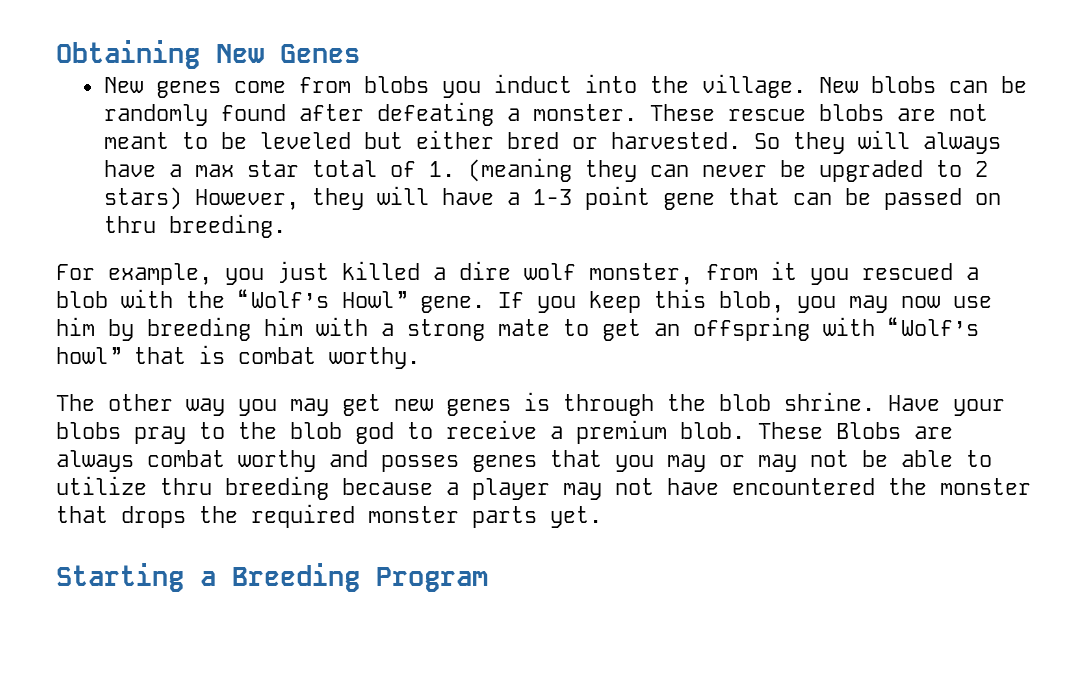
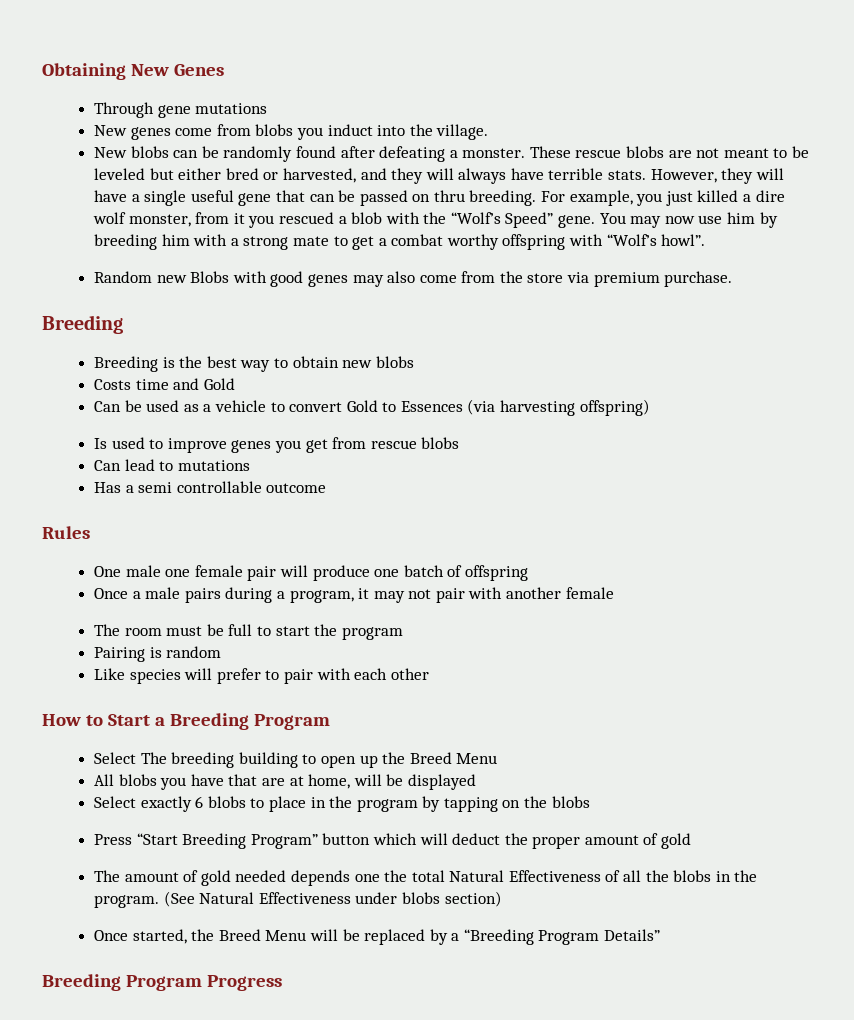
(360, 53) none -> [93,102,268,118] // Through gene mutations
(806, 86) none -> (489, 132) //
[610,132,780,149] harvested. So -> [282,168,387,183] harvested, and
[168,158,988,182] [103,187,182,210] a max star total of 1. (meaning they can never be upgraded to 2 stars) -> [548,168,647,180] terrible stats.
[532,186,650,210] 1-3 point -> [144,190,234,206] single useful
(286, 226) // -> (537, 198) none
[342,289,836,313] Howl” gene. If you keep this blob, you -> [505,212,626,228] Speed” gene. You
[654,317,979,341] [56,345,420,369] [56,392,1005,416] [56,420,953,444] [56,450,992,472] [56,476,1031,500] [56,504,602,528] [56,563,488,592] an offspring with “Wolf’s howl” that is combat worthy. // The other way you may get new genes is through the blob shrine. Have your blobs pray to the blob god to receive a premium blob. These Blobs are always combat worthy and posses genes that you may or may not be able to utilize thru breeding because a player may not have encountered the monster that drops the required monster parts yet. // Starting a Breeding Program -> [378,234,706,250] [93,271,733,287] [42,315,123,334] [93,356,414,372] [93,378,235,390] [93,399,650,416] [93,437,460,453] [93,459,250,471] [93,481,327,493] [42,526,90,539] [93,565,528,581] [93,587,614,603] [93,624,403,640] [93,646,222,662] [93,668,429,684] [42,713,330,730] [93,752,498,768] [93,774,476,790] [93,796,590,812] [93,833,692,849] [93,870,758,886] [93,891,502,908] [93,929,661,945] [42,974,282,991] a combat worthy offspring with “Wolf’s howl”. // Random new Blobs with good genes may also come from the store via premium purchase. // Breeding // Breeding is the best way to obtain new blobs // Costs time and Gold // Can be used as a vehicle to convert Gold to Essences (via harvesting offspring) // Is used to improve genes you get from rescue blobs // Can lead to mutations // Has a semi controllable outcome // Rules // One male one female pair will produce one batch of offspring // Once a male pairs during a program, it may not pair with another female // The room must be full to start the program // Pairing is random // Like species will prefer to pair with each other // How to Start a Breeding Program // Select The breeding building to open up the Breed Menu // All blobs you have that are at home, will be displayed // Select exactly 6 blobs to place in the program by tapping on the blobs // Press “Start Breeding Program” button which will deduct the proper amount of gold // The amount of gold needed depends one the total Natural Effectiveness of all the blobs in the program. (See Natural Effectiveness under blobs section) // Once started, the Breed Menu will be replaced by a “Breeding Program Details” // Breeding Program Progress

